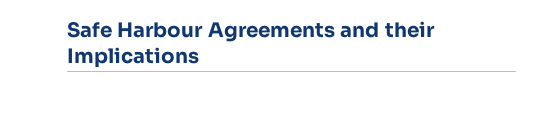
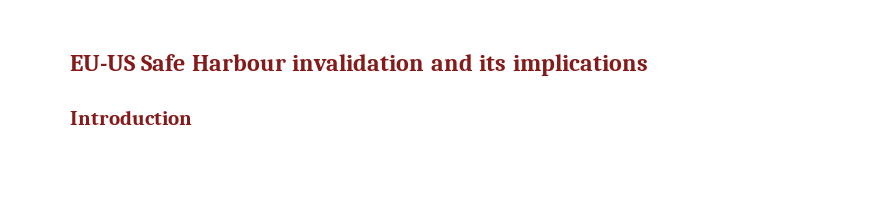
(67, 29) none -> [70,55,135,71] EU-US
[207,21,435,42] [67,47,199,68] Agreements and their Implications -> [292,54,648,76] [70,110,192,125] invalidation and its implications // Introduction

